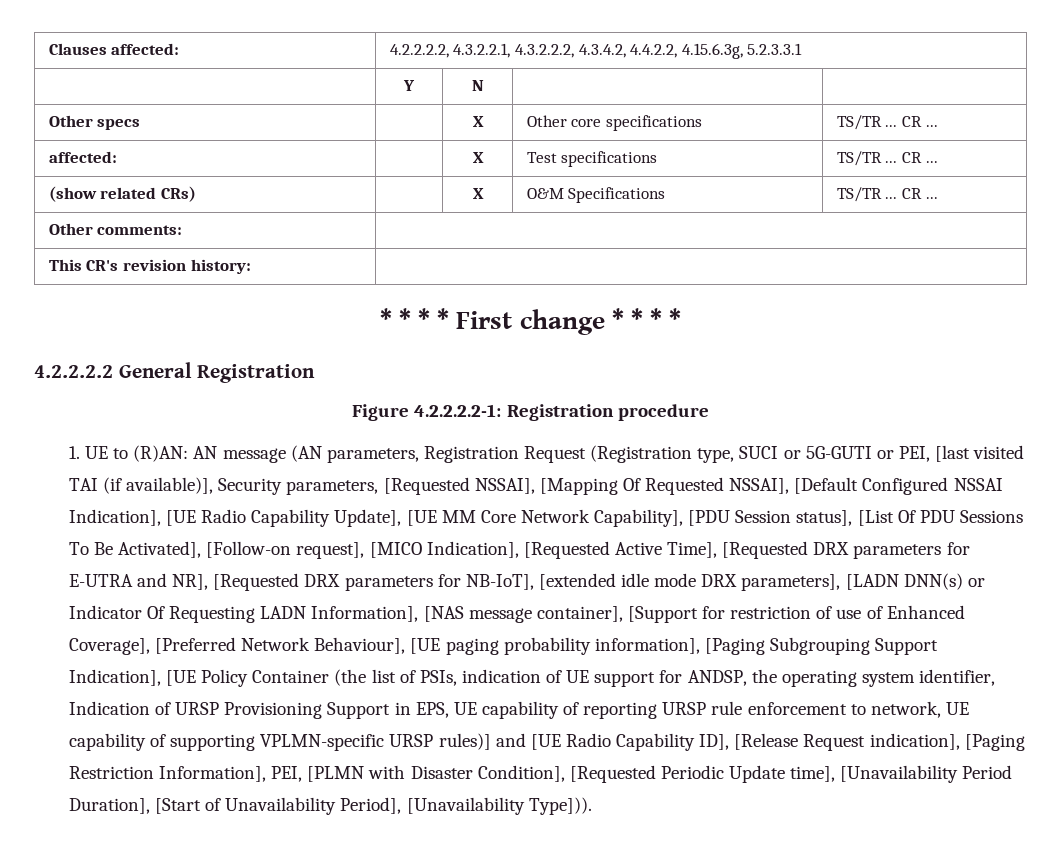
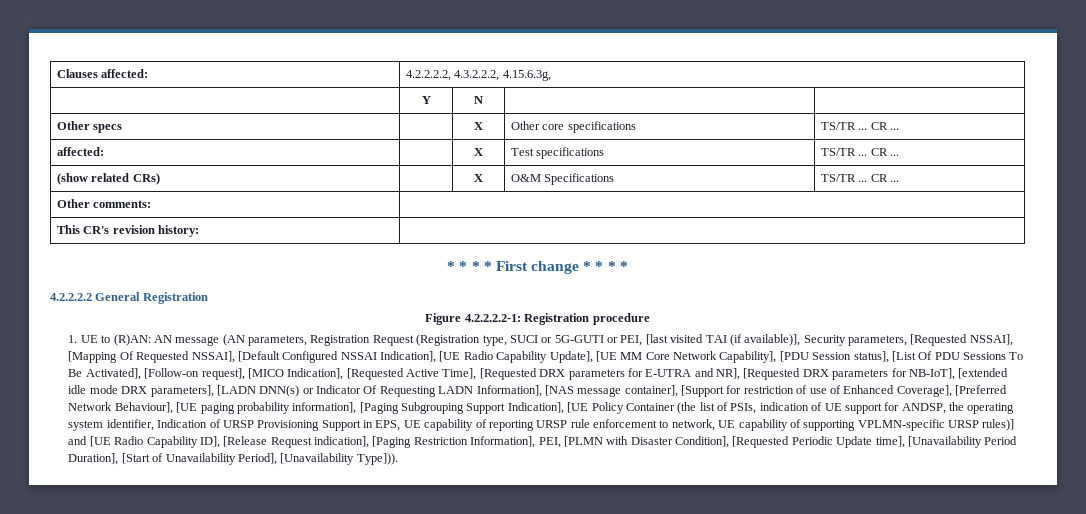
[453,43,678,58] 4.3.2.2.1, 4.3.2.2.2, 4.3.4.2, 4.4.2.2, -> [454,70,500,81] 4.3.2.2.2,
[747,43,803,55] 5.2.3.3.1 -> (551, 75) none

